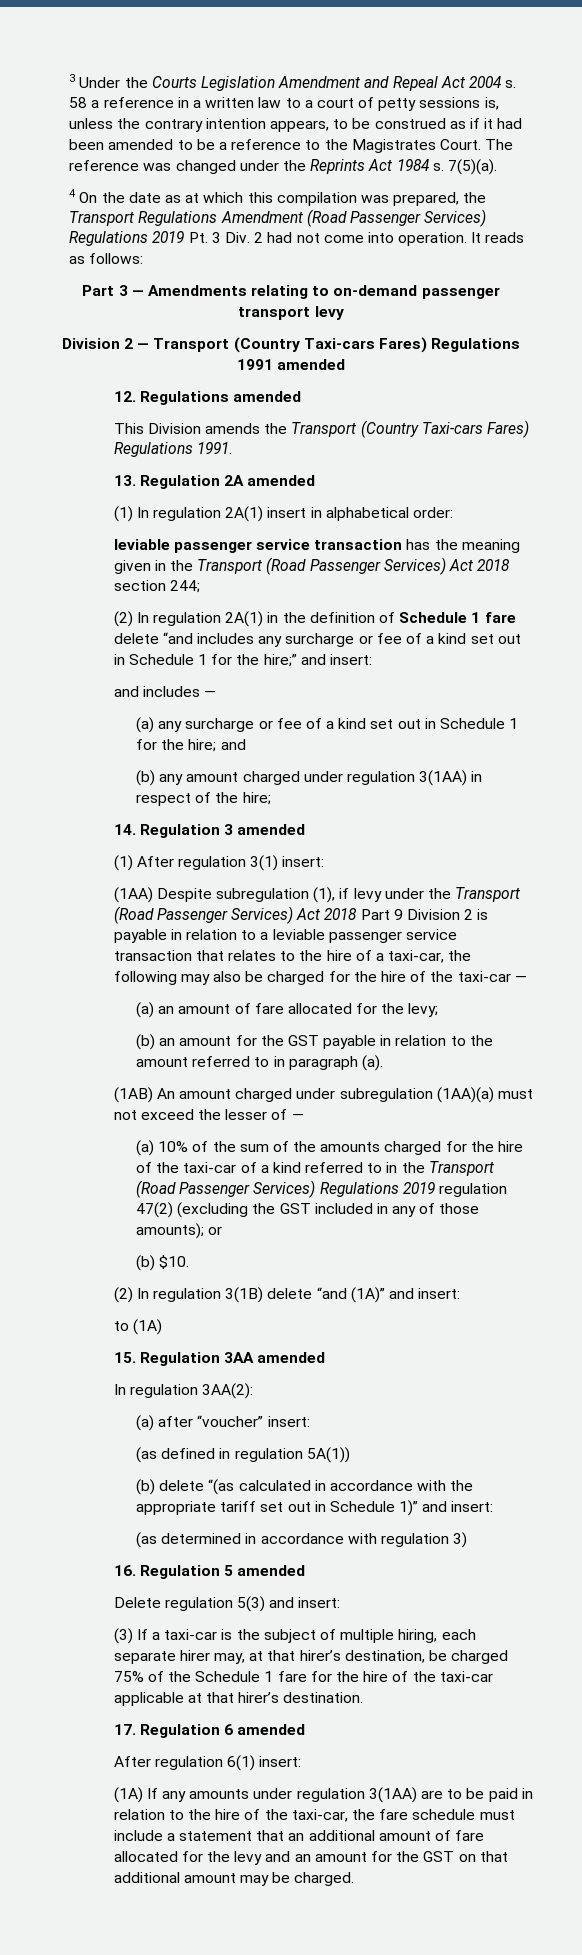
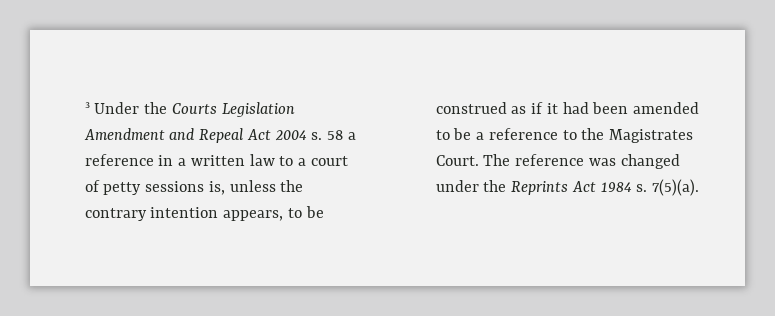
[69,189,487,206] [69,209,487,227] [69,231,525,246] [69,253,144,264] [82,285,500,299] [238,306,344,320] [61,337,521,353] [236,359,346,370] [113,391,302,405] [113,420,530,438] [113,442,232,457] [113,475,316,489] [113,506,454,522] [113,539,520,553] [113,557,511,575] [113,580,200,593] [113,611,516,627] [113,632,521,647] [113,654,373,667] [113,686,217,697] [135,717,519,733] [135,739,246,752] [135,770,483,786] [135,792,271,806] [113,824,306,838] [113,855,325,871] [113,887,521,903] [113,906,489,924] [113,929,458,943] [113,950,472,963] [113,971,527,985] [135,1002,439,1018] [135,1034,493,1050] [135,1055,383,1071] [113,1087,534,1103] [113,1109,304,1120] [135,1140,524,1156] [135,1161,494,1176] [135,1180,507,1198] [135,1202,480,1218] [135,1223,223,1239] [135,1255,190,1271] [113,1287,461,1303] [113,1319,162,1335] [113,1352,326,1366] [113,1383,254,1399] [135,1415,310,1431] [135,1447,350,1463] [135,1479,474,1495] [135,1500,494,1516] [135,1532,468,1548] [113,1565,306,1579] [113,1596,341,1612] [113,1628,476,1644] [113,1650,509,1664] [113,1671,493,1682] [113,1692,364,1706] [113,1724,306,1738] [113,1755,302,1771] [113,1787,533,1803] [113,1809,515,1822] [113,1830,485,1841] [113,1851,508,1865] [113,1872,355,1886] // 4 On the date as at which this compilation was prepared, the Transport Regulations Amendment (Road Passenger Services) Regulations 2019 Pt. 3 Div. 2 had not come into operation. It reads as follows: // Part 3 — Amendments relating to on-demand passenger transport levy // Division 2 — Transport (Country Taxi-cars Fares) Regulations 1991 amended // 12. Regulations amended // This Division amends the Transport (Country Taxi-cars Fares) Regulations 1991. // 13. Regulation 2A amended // (1) In regulation 2A(1) insert in alphabetical order: // leviable passenger service transaction has the meaning given in the Transport (Road Passenger Services) Act 2018 section 244; // (2) In regulation 2A(1) in the definition of Schedule 1 fare delete “and includes any surcharge or fee of a kind set out in Schedule 1 for the hire;” and insert: // and includes — // (a) any surcharge or fee of a kind set out in Schedule 1 for the hire; and // (b) any amount charged under regulation 3(1AA) in respect of the hire; // 14. Regulation 3 amended // (1) After regulation 3(1) insert: // (1AA) Despite subregulation (1), if levy under the Transport (Road Passenger Services) Act 2018 Part 9 Division 2 is payable in relation to a leviable passenger service transaction that relates to the hire of a taxi-car, the following may also be charged for the hire of the taxi-car — // (a) an amount of fare allocated for the levy; // (b) an amount for the GST payable in relation to the amount referred to in paragraph (a). // (1AB) An amount charged under subregulation (1AA)(a) must not exceed the lesser of — // (a) 10% of the sum of the amounts charged for the hire of the taxi-car of a kind referred to in the Transport (Road Passenger Services) Regulations 2019 regulation 47(2) (excluding the GST included in any of those amounts); or // (b) $10. // (2) In regulation 3(1B) delete “and (1A)” and insert: // to (1A) // 15. Regulation 3AA amended // In regulation 3AA(2): // (a) after “voucher” insert: // (as defined in regulation 5A(1)) // (b) delete “(as calculated in accordance with the appropriate tariff set out in Schedule 1)” and insert: // (as determined in accordance with regulation 3) // 16. Regulation 5 amended // Delete regulation 5(3) and insert: // (3) If a taxi-car is the subject of multiple hiring, each separate hirer may, at that hirer’s destination, be charged 75% of the Schedule 1 fare for the hire of the taxi-car applicable at that hirer’s destination. // 17. Regulation 6 amended // After regulation 6(1) insert: // (1A) If any amounts under regulation 3(1AA) are to be paid in relation to the hire of the taxi-car, the fare schedule must include a statement that an additional amount of fare allocated for the levy and an amount for the GST on that additional amount may be charged. -> (700, 187) none

